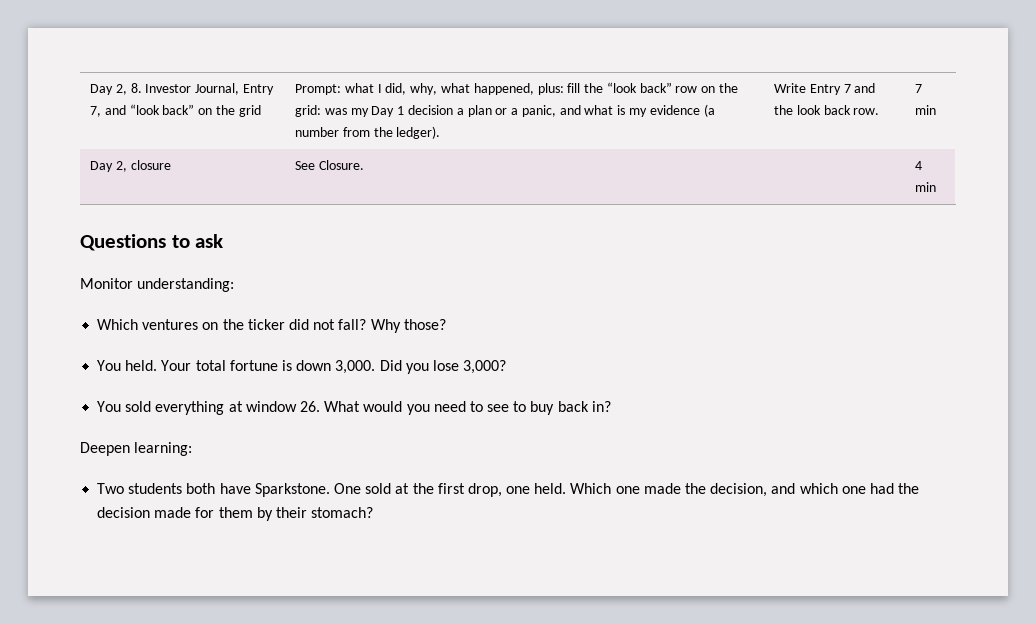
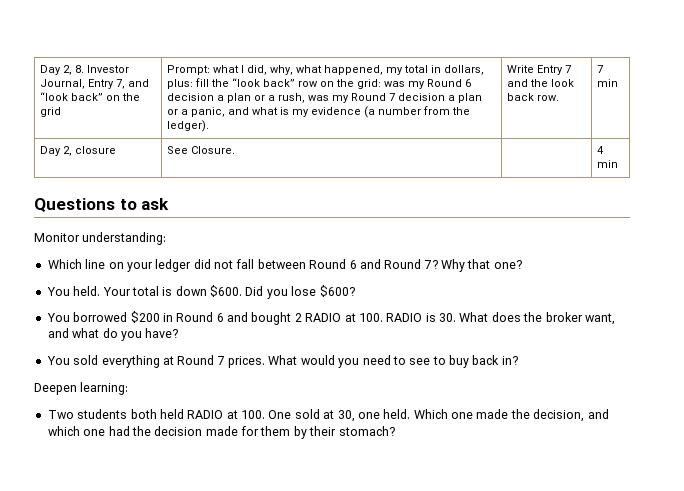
(534, 89) none -> [386,65,485,75] my total in dollars,
[371,106,405,117] Day 1 -> [427,79,472,87] [167,93,396,103] Round 6 decision a plan or a rush, was my Round 7
[142,319,446,333] ventures on the ticker did not fall? Why those? -> [85,259,522,272] line on your ledger did not fall between Round 6 and Round 7? Why that one?
[229,360,278,371] fortune -> (159, 291) none
[335,360,376,374] 3,000. -> [210,285,242,297] $600.
[463,360,507,374] 3,000? -> [319,285,355,297] [46,311,615,325] [47,328,179,341] $600? // You borrowed $200 in Round 6 and bought 2 RADIO at 100. RADIO is 30. What does the broker want, and what do you have?
[245,401,320,412] window 26. -> [177,355,265,368] Round 7 prices.
[219,483,502,497] have Sparkstone. One sold at the first drop, -> [159,409,355,422] held RADIO at 100. One sold at 30,

